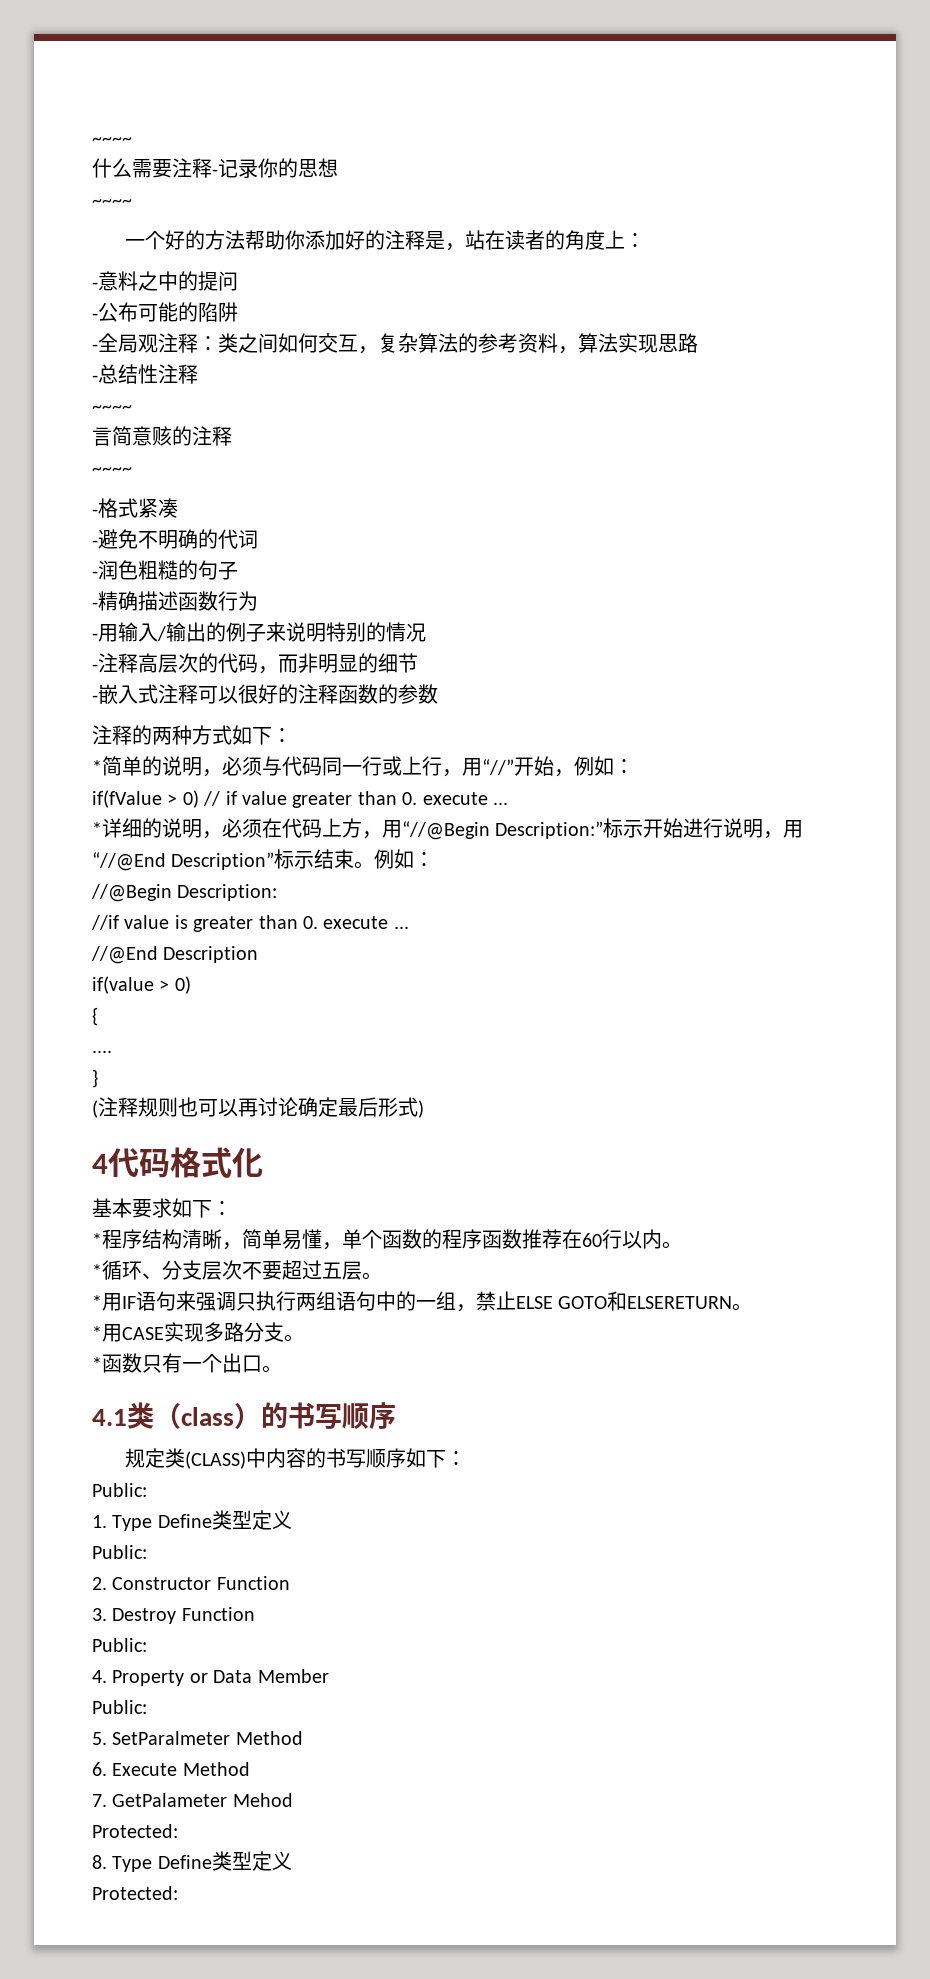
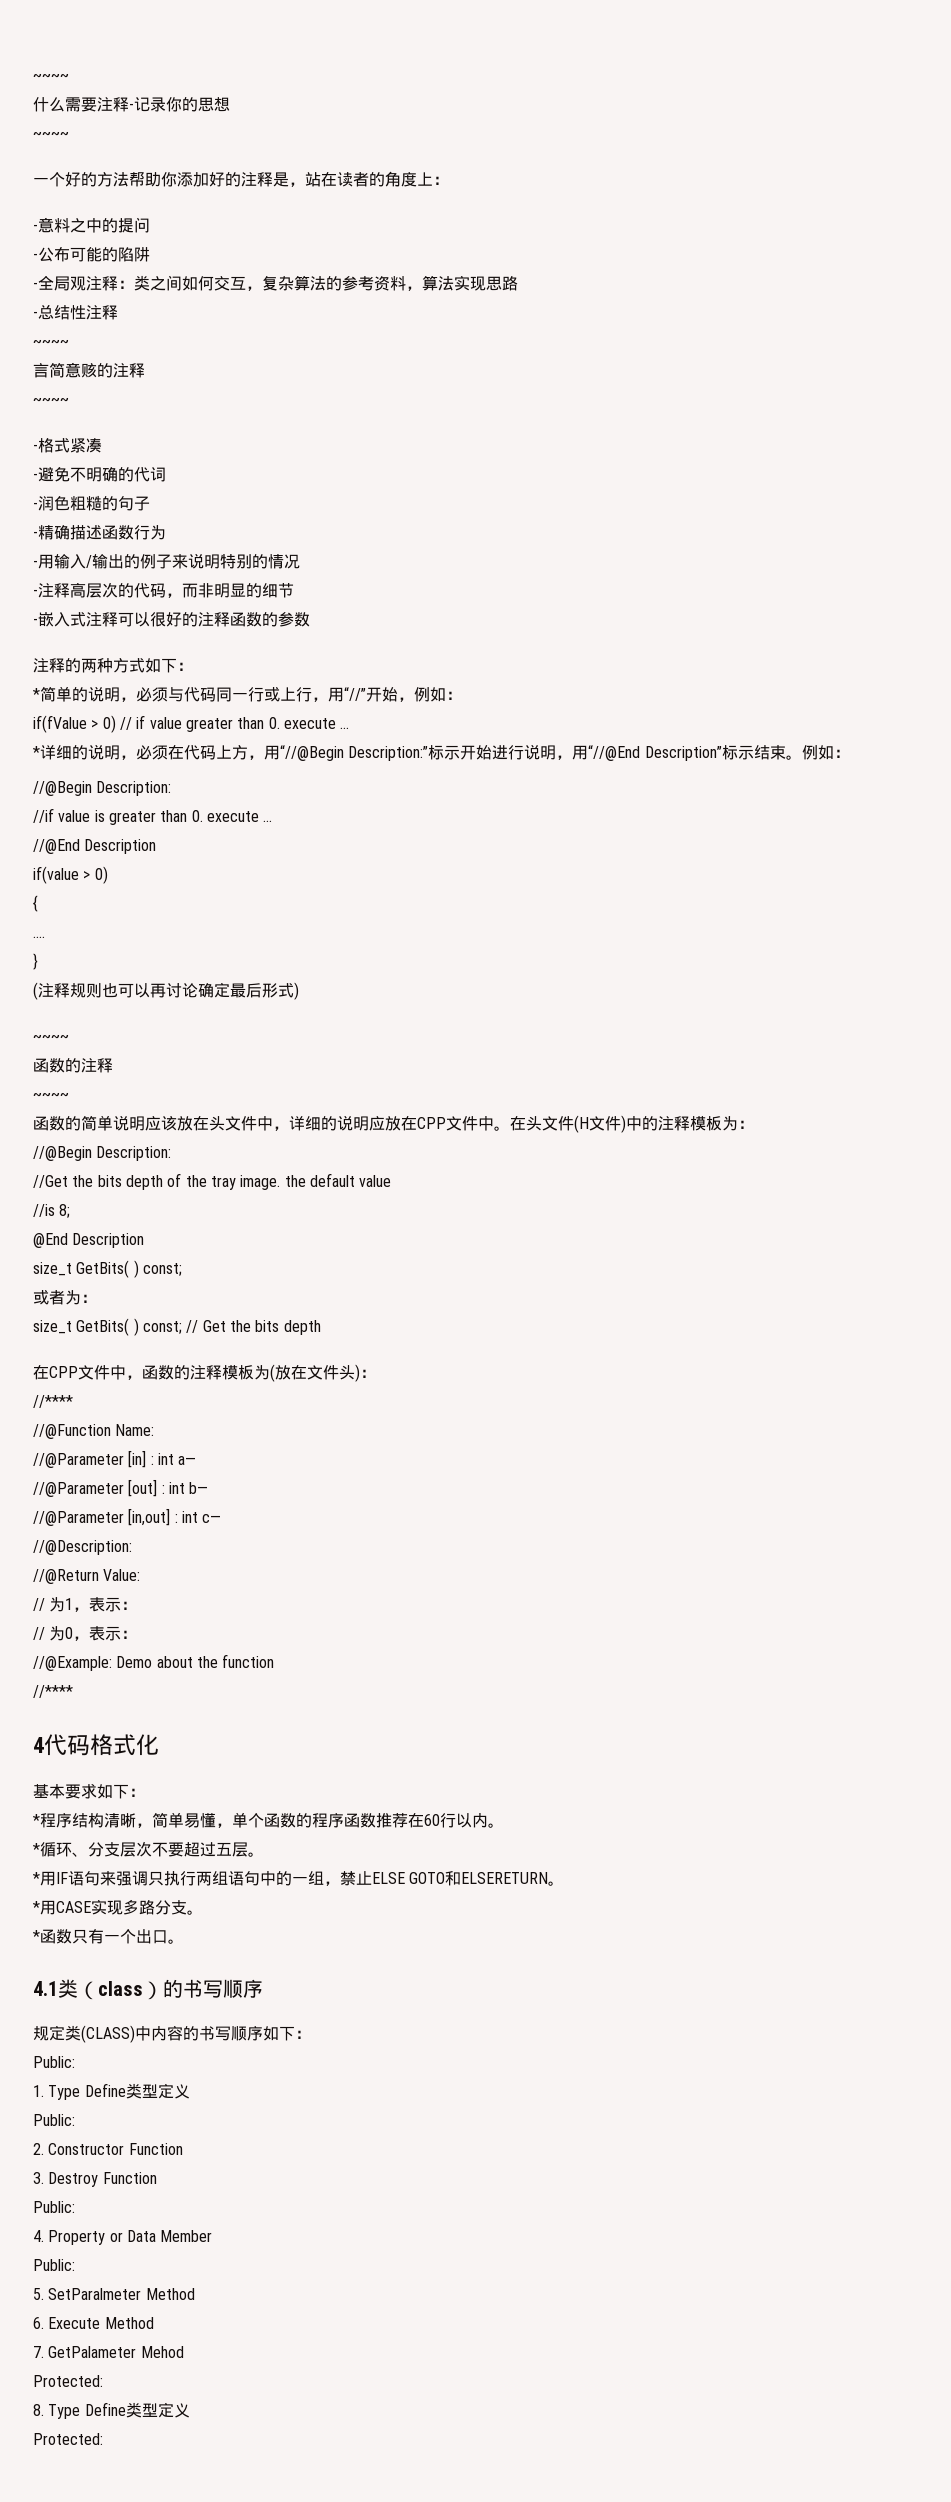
(424, 1109) none -> [33,1034,69,1042] [33,1058,113,1073] [33,1092,69,1100] [33,1115,754,1133] [33,1146,172,1161] [33,1173,392,1190] [33,1204,71,1218] [33,1233,145,1248] [33,1260,182,1278] [33,1290,97,1305] [33,1318,321,1336] [33,1364,376,1382] [33,1395,73,1408] [33,1424,155,1439] [33,1450,197,1468] [33,1479,209,1497] [33,1508,222,1526] [33,1540,132,1555] [33,1569,141,1584] [33,1597,138,1612] [33,1626,138,1641] [33,1654,275,1671] [33,1685,73,1698] // ~~~~ // 函数的注释 // ~~~~ // 函数的简单说明应该放在头文件中，详细的说明应放在CPP文件中。在头文件(H文件)中的注释模板为： // //@Begin Description: // //Get the bits depth of the tray image. the default value // //is 8; // @End Description // size_t GetBits( ) const; // 或者为： // size_t GetBits( ) const; // Get the bits depth // 在CPP文件中，函数的注释模板为(放在文件头)： // //**** // //@Function Name: // //@Parameter [in] : int a— // //@Parameter [out] : int b— // //@Parameter [in,out] : int c— // //@Description: // //@Return Value: // // 为1，表示： // // 为0，表示： // //@Example: Demo about the function // //****

